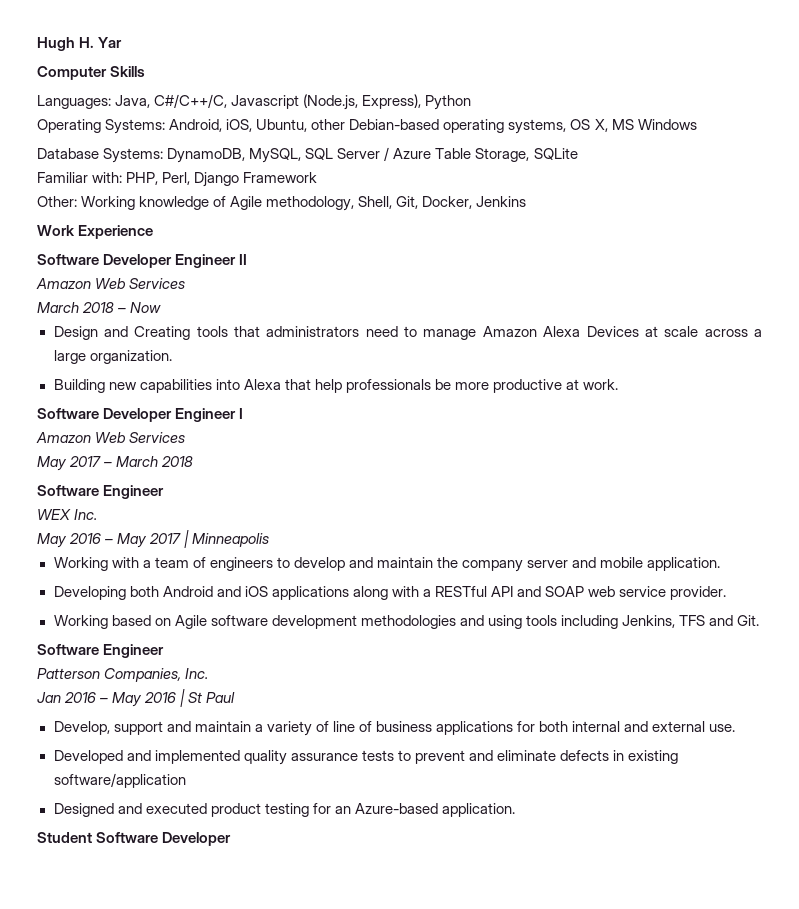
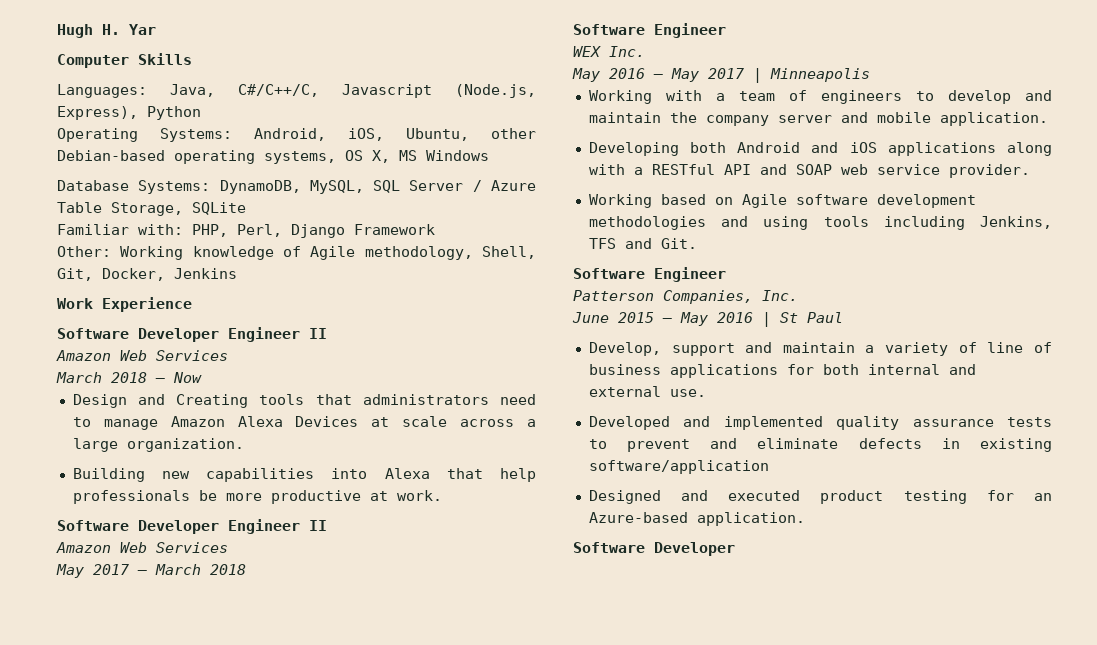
[239,408,244,419] I -> [309,520,327,531] II
[37,692,97,703] Jan 2016 -> [572,312,654,323] June 2015
[37,832,92,843] Student -> (805, 519) none

